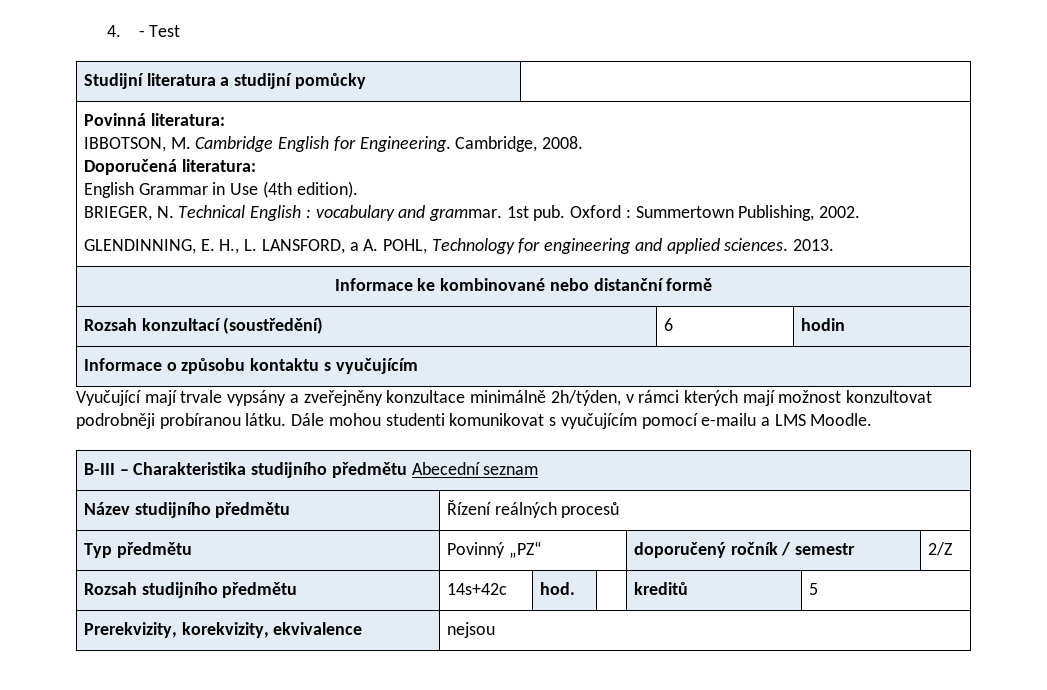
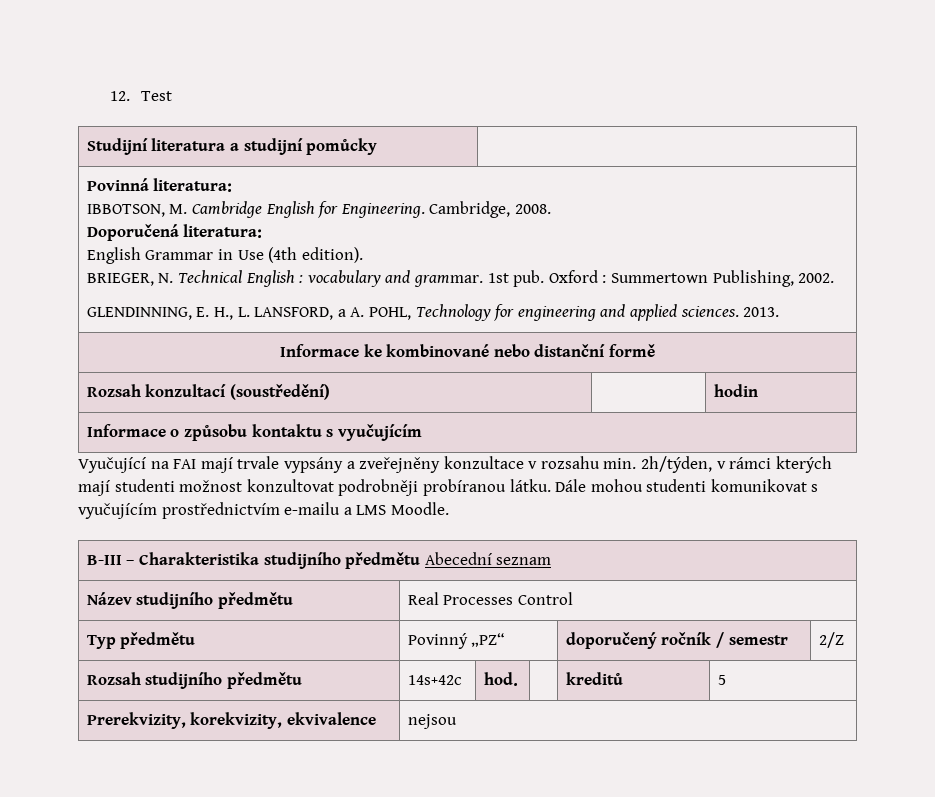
[107,25,145,37] 4. - -> [109,91,130,101] 12.
[663,318,673,331] 6 -> (331, 392) none
(141, 398) none -> [150,459,197,469] na FAI
[470,390,547,403] minimálně -> [528,456,637,469] v rozsahu min.
(775, 398) none -> [114,479,175,492] studenti
[641,413,698,429] pomocí -> [161,502,280,519] prostřednictvím
[446,500,620,518] Řízení reálných procesů -> [407,592,574,605] Real Processes Control

